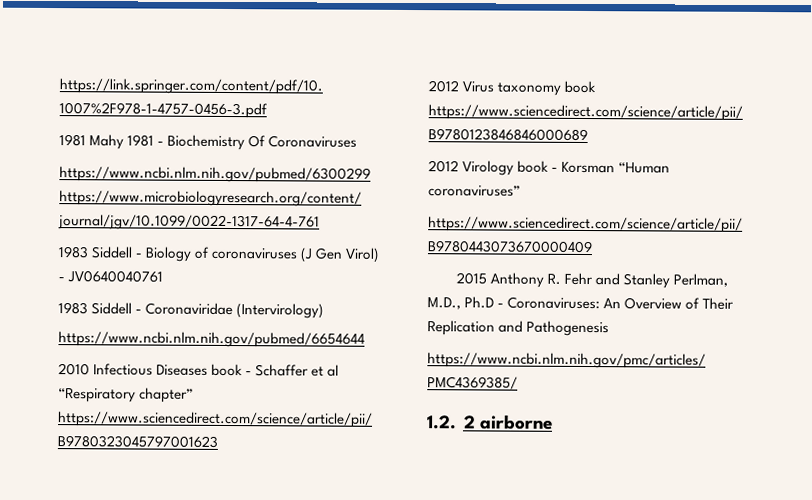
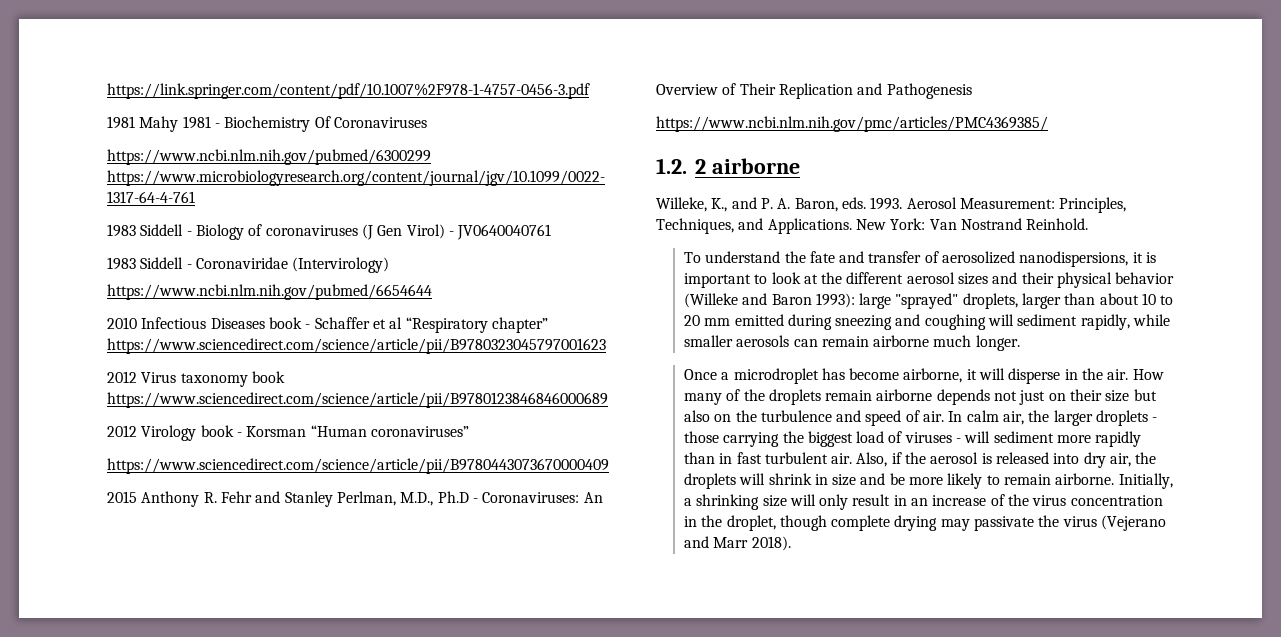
(553, 422) none -> [656,197,1127,213] [656,218,1089,234] [683,251,1157,267] [683,272,1175,288] [683,293,1174,309] [683,314,1171,330] [683,335,1020,351] [683,368,1164,384] [683,389,1157,405] [683,410,1158,426] [683,431,1142,447] [683,452,1157,468] [683,473,1173,489] [683,494,1163,510] [683,515,1167,531] [683,536,791,551] // Willeke, K., and P. A. Baron, eds. 1993. Aerosol Measurement: Principles, Techniques, and Applications. New York: Van Nostrand Reinhold. // To understand the fate and transfer of aerosolized nanodispersions, it is important to look at the different aerosol sizes and their physical behavior (Willeke and Baron 1993): large "sprayed" droplets, larger than about 10 to 20 mm emitted during sneezing and coughing will sediment rapidly, while smaller aerosols can remain airborne much longer. // Once a microdroplet has become airborne, it will disperse in the air. How many of the droplets remain airborne depends not just on their size but also on the turbulence and speed of air. In calm air, the larger droplets - those carrying the biggest load of viruses - will sediment more rapidly than in fast turbulent air. Also, if the aerosol is released into dry air, the droplets will shrink in size and be more likely to remain airborne. Initially, a shrinking size will only result in an increase of the virus concentration in the droplet, though complete drying may passivate the virus (Vejerano and Marr 2018).

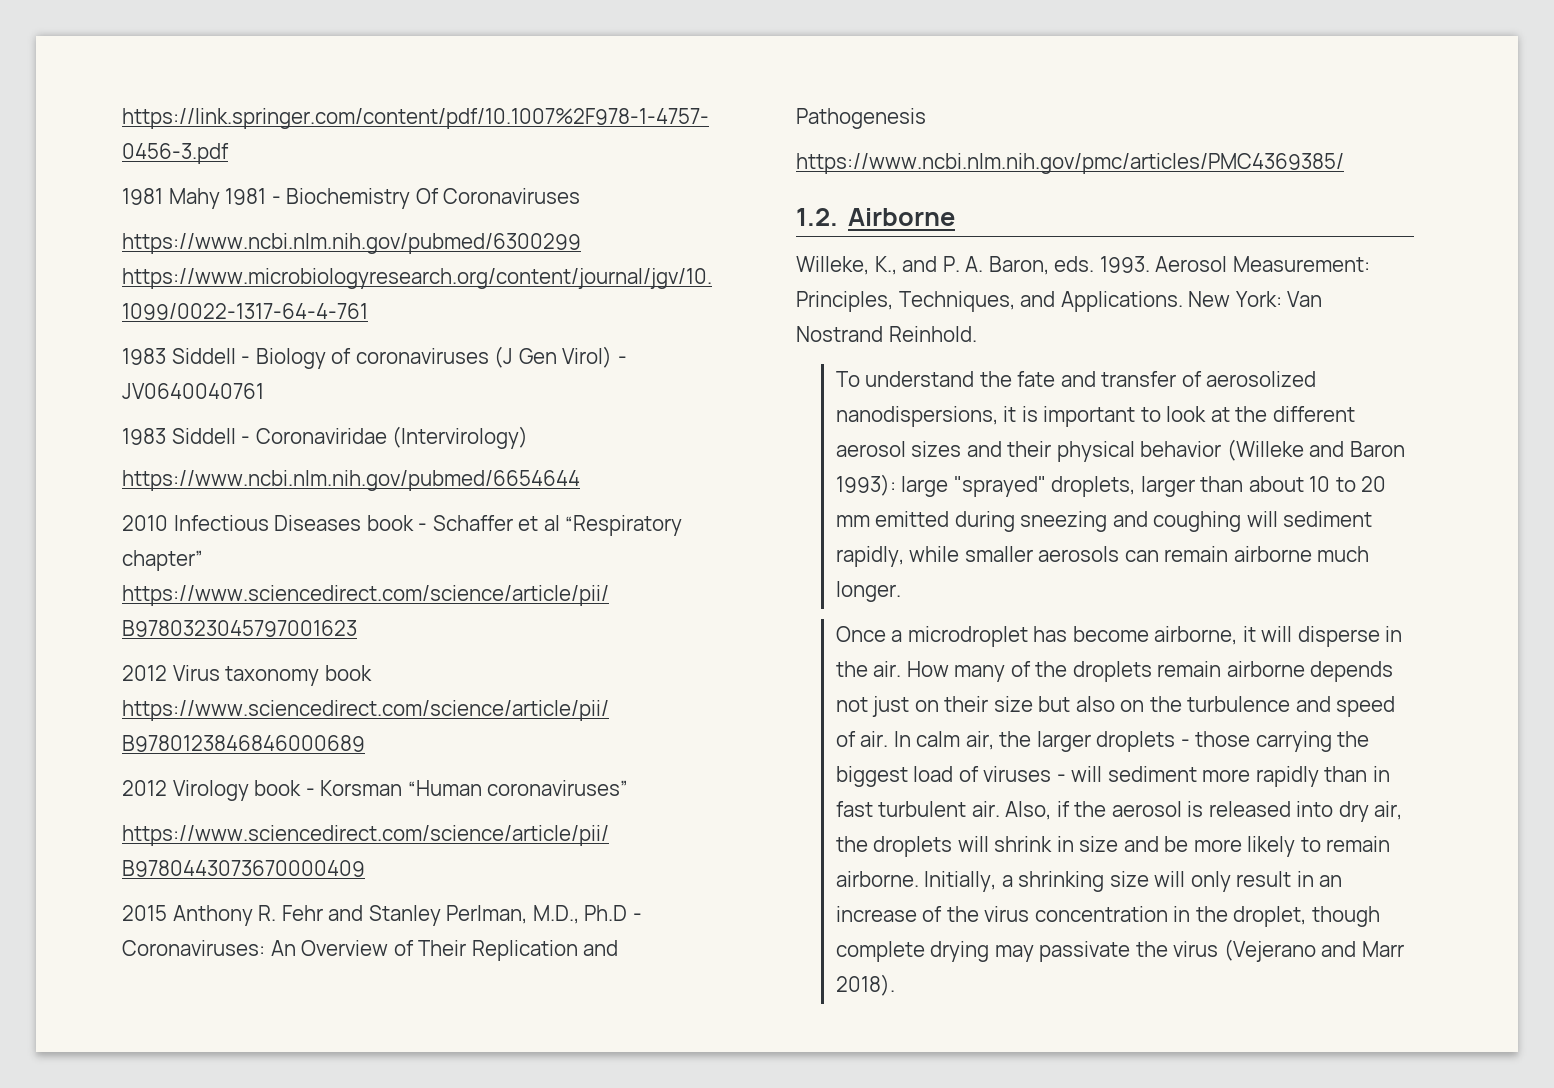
[695,158,800,174] 2 airborne -> [848,208,956,226] Airborne

